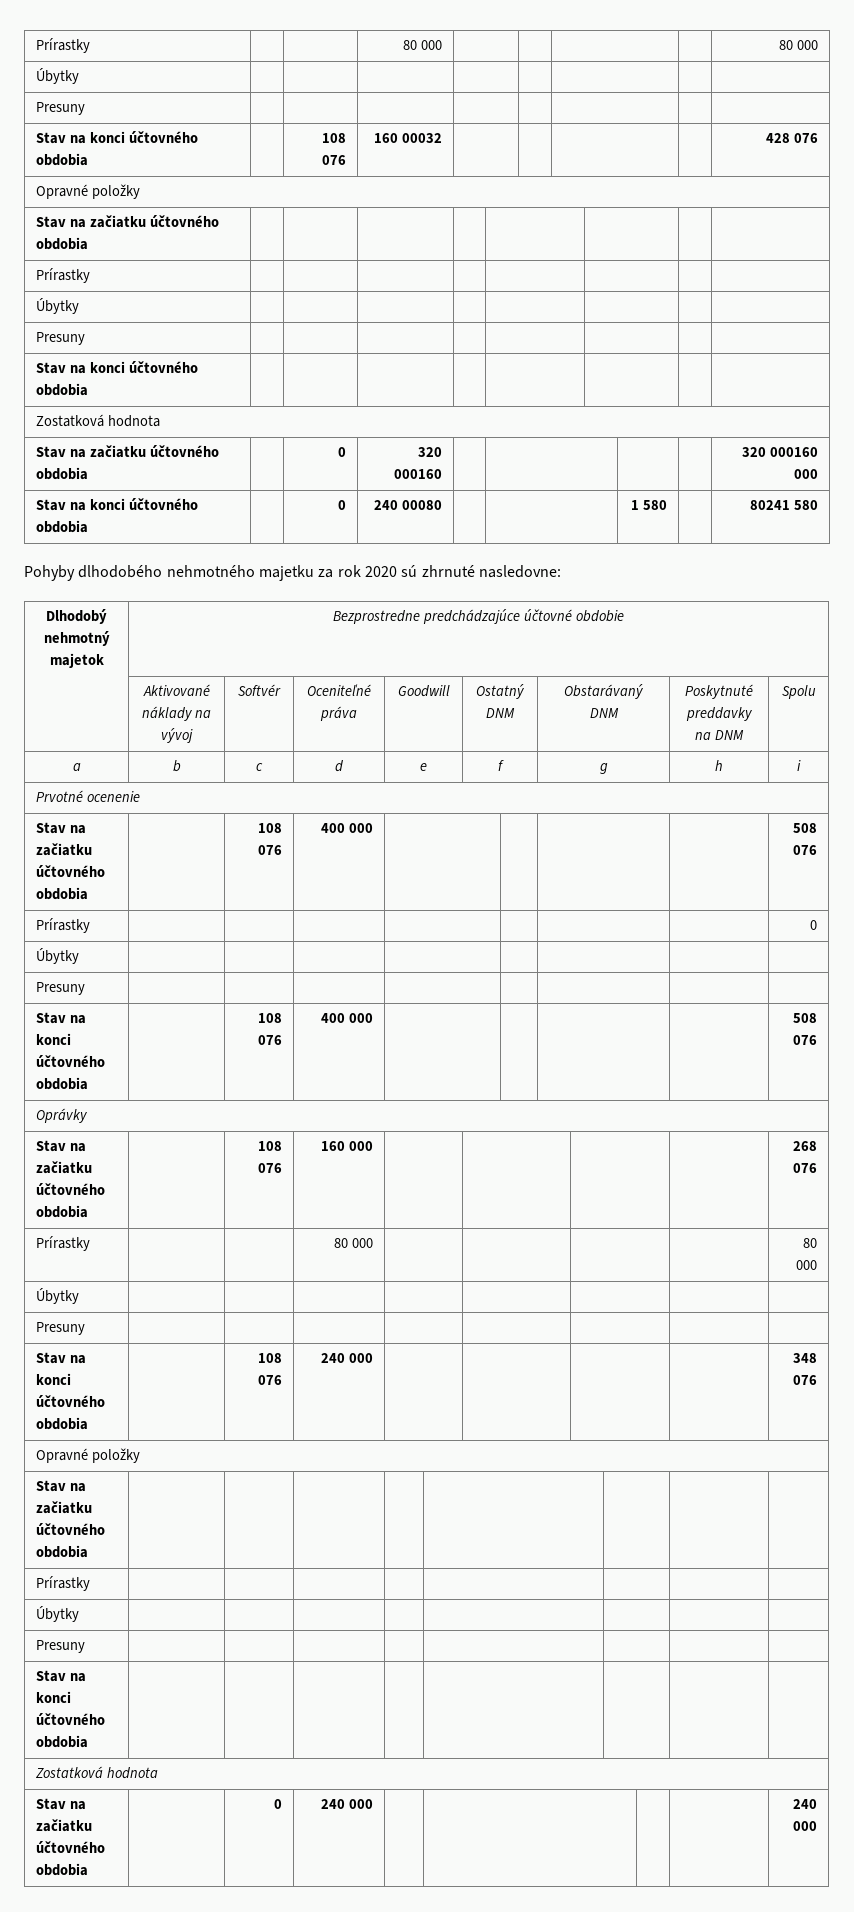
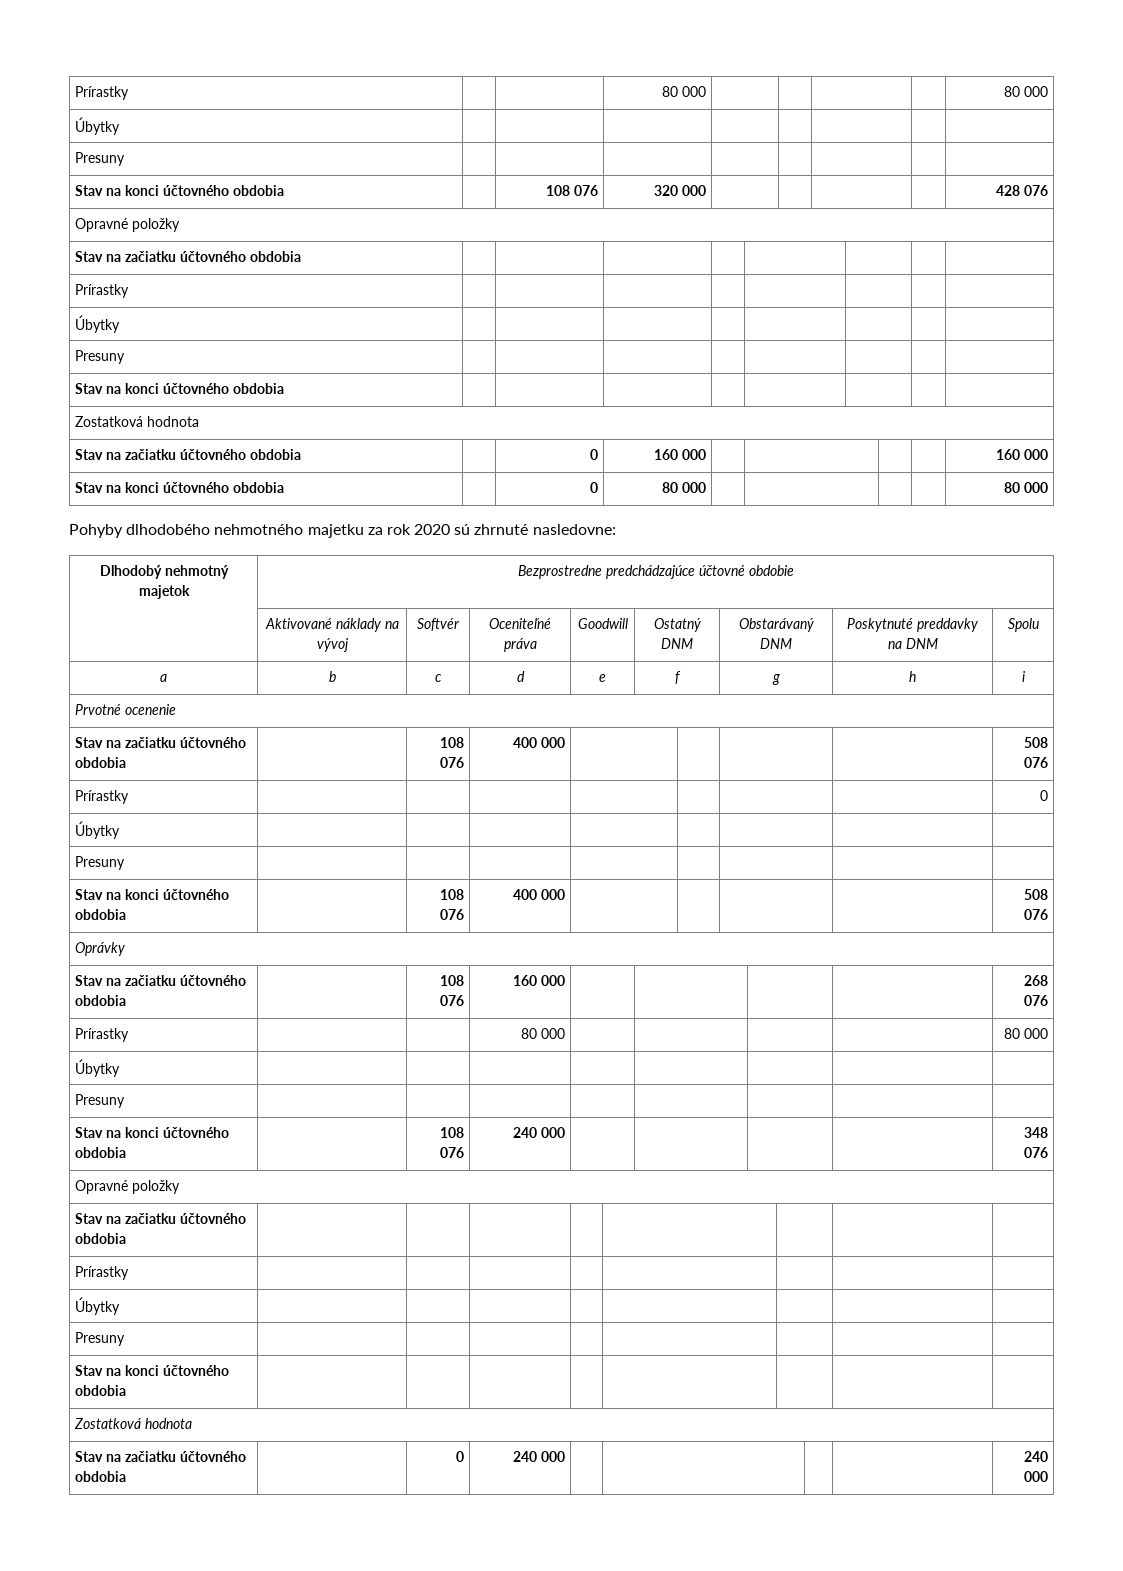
[373,133,442,143] 160 00032 -> [653,185,706,196] 320 000
[417,447,442,457] [393,469,442,479] [741,447,818,457] 320 000160 | | | | | 320 000160 -> [653,449,706,460] [995,449,1020,460] 160 000 | | | | | 160
[373,500,442,510] [630,500,667,510] [749,500,818,510] 240 00080 | | | 1 580 | | 80241 580 -> [661,482,706,493] [1003,482,1048,493] 80 000 | | | | | 80 000

